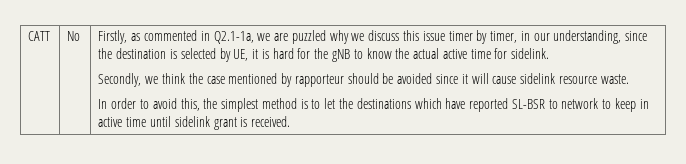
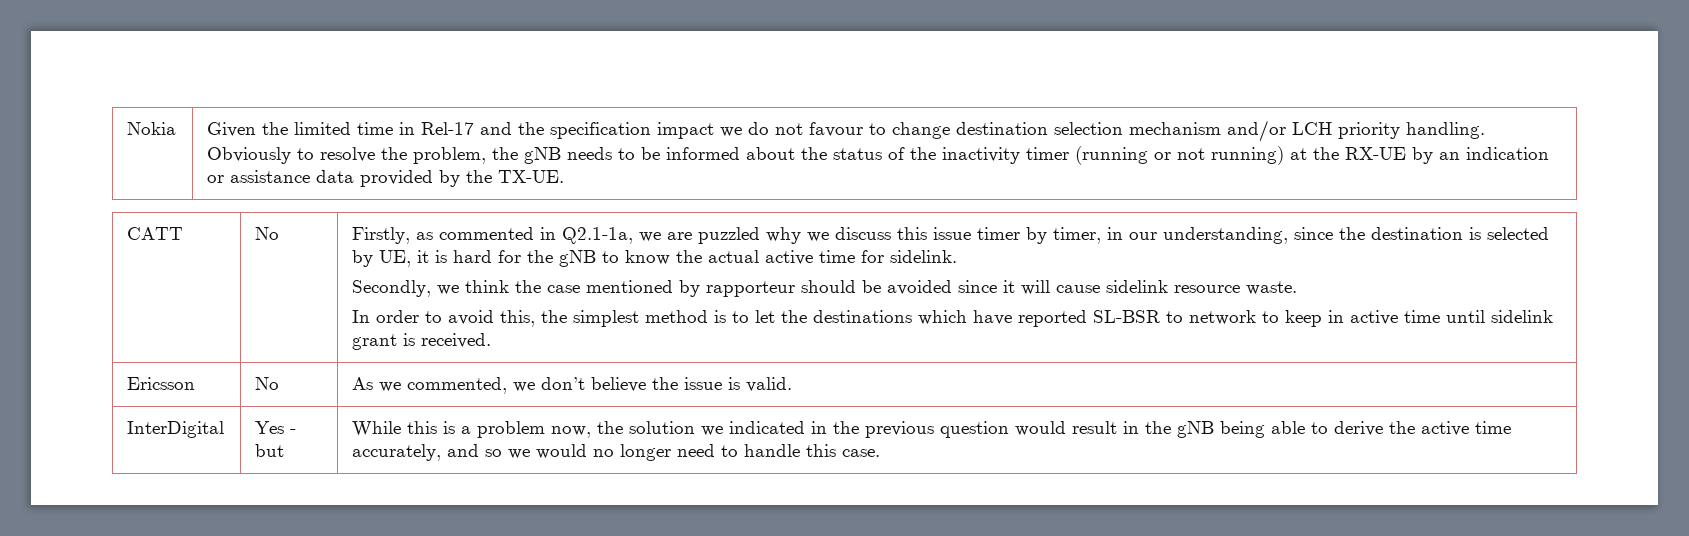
(28, 36) none -> [127,122,177,135] [207,120,1486,142] [207,146,1550,165] [207,170,565,187] Nokia | Given the limited time in Rel-17 and the specification impact we do not favour to change destination selection mechanism and/or LCH priority handling. Obviously to resolve the problem, the gNB needs to be informed about the status of the inactivity timer (running or not running) at the RX-UE by an indication or assistance data provided by the TX-UE. //
(291, 121) none -> [127,377,196,390] [255,377,280,390] [352,377,793,394] [127,421,225,438] [255,421,297,434] [255,444,285,457] [352,421,1512,438] [352,444,881,461] // Ericsson | No | As we commented, we don’t believe the issue is valid. // InterDigital | Yes - but | While this is a problem now, the solution we indicated in the previous question would result in the gNB being able to derive the active time accurately, and so we would no longer need to handle this case.

